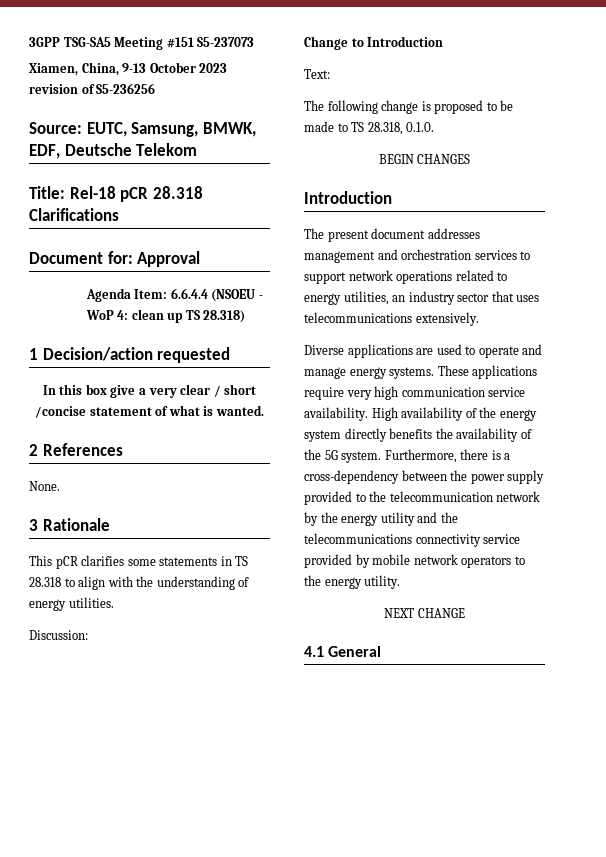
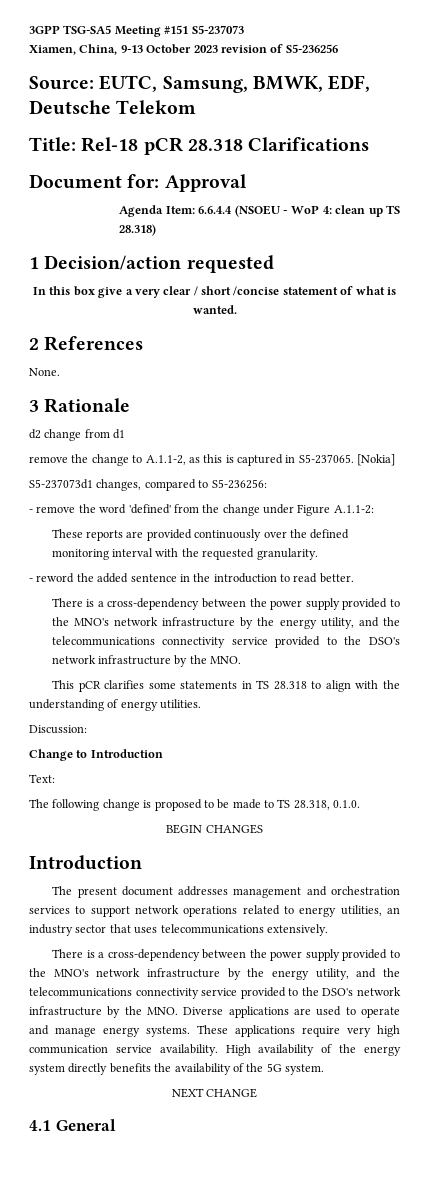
(110, 524) none -> [29,429,126,441] [29,454,396,466] [29,479,267,491] [29,504,374,516] [51,529,350,541] [51,548,318,560] [29,573,354,583] [51,598,401,610] [51,617,400,629] [51,636,400,648] [51,655,242,667] // d2 change from d1 // remove the change to A.1.1-2, as this is captured in S5-237065. [Nokia] // S5-237073d1 changes, compared to S5-236256: // - remove the word 'defined' from the change under Figure A.1.1-2: // These reports are provided continuously over the defined monitoring interval with the requested granularity. // - reword the added sentence in the introduction to read better. // There is a cross-dependency between the power supply provided to the MNO's network infrastructure by the energy utility, and the telecommunications connectivity service provided to the DSO's network infrastructure by the MNO.
(479, 319) none -> [52,949,400,961] [29,968,401,980] [29,987,401,999] [29,1006,178,1018] There is a cross-dependency between the power supply provided to the MNO's network infrastructure by the energy utility, and the telecommunications connectivity service provided to the DSO's network infrastructure by the MNO.
[384,449,511,463] [304,470,545,484] [304,491,541,505] [304,512,458,526] [304,533,521,547] [304,554,525,568] [304,575,401,589] Furthermore, there is a cross-dependency between the power supply provided to the telecommunication network by the energy utility and the telecommunications connectivity service provided by mobile network operators to the energy utility. -> (324, 1069) none

